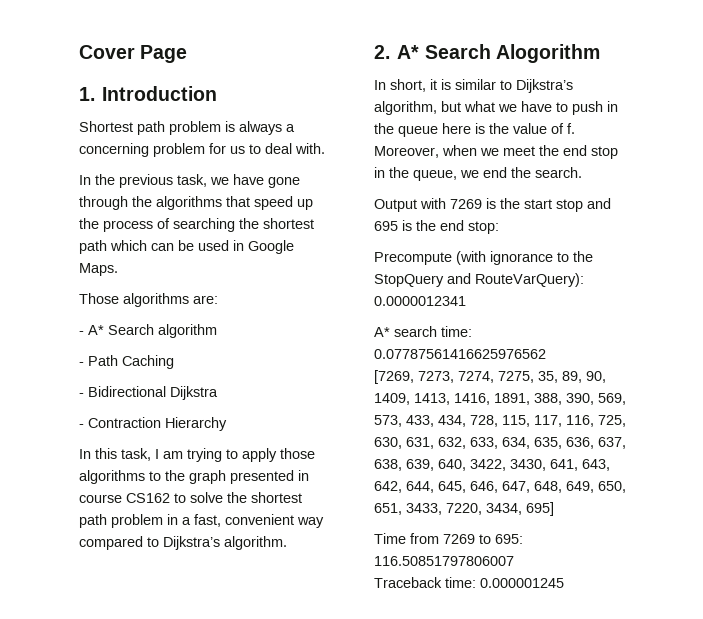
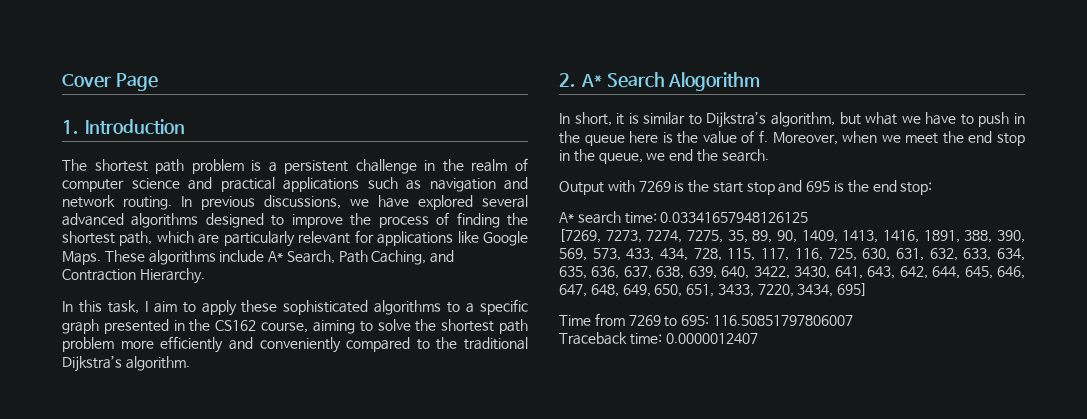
[79,121,133,132] Shortest -> [62,159,148,172] The shortest
[239,121,295,135] [79,143,325,157] [79,174,300,188] [79,196,313,210] always a concerning problem for us to deal with. // In the previous task, we have gone through the algorithms that speed up -> [268,158,528,174] [62,177,528,192] [62,195,528,210] [62,213,343,228] a persistent challenge in the realm of computer science and practical applications such as navigation and network routing. In previous discussions, we have explored several advanced algorithms designed to improve
[173,218,314,232] [79,240,294,254] [79,263,118,276] [79,293,218,307] [79,324,217,338] [79,355,174,369] [79,386,218,400] [79,417,227,431] [79,448,315,462] [79,470,309,484] [79,493,170,503] searching the shortest path which can be used in Google Maps. // Those algorithms are: // - A* Search algorithm // - Path Caching // - Bidirectional Dijkstra // - Contraction Hierarchy // In this task, I am trying to apply those algorithms to the graph presented in course CS162 -> [456,212,529,228] [62,230,529,247] [62,250,455,265] [62,268,205,284] [62,299,528,316] [62,319,355,334] finding the shortest path, which are particularly relevant for applications like Google Maps. These algorithms include A* Search, Path Caching, and Contraction Hierarchy. // In this task, I aim to apply these sophisticated algorithms to a specific graph presented in the CS162 course, aiming
[167,514,324,528] [79,536,159,550] in a fast, convenient way compared to -> [120,336,528,353] more efficiently and conveniently compared to the traditional
[374,251,593,265] [374,273,584,287] [374,296,466,306] // Precompute (with ignorance to the StopQuery and RouteVarQuery): 0.0000012341 -> (933, 188) none
[374,349,546,359] 0.07787561416625976562 -> [660,212,809,223] 0.03341657948126125
[480,578,564,588] 0.000001245 -> [665,333,758,344] 0.0000012407

